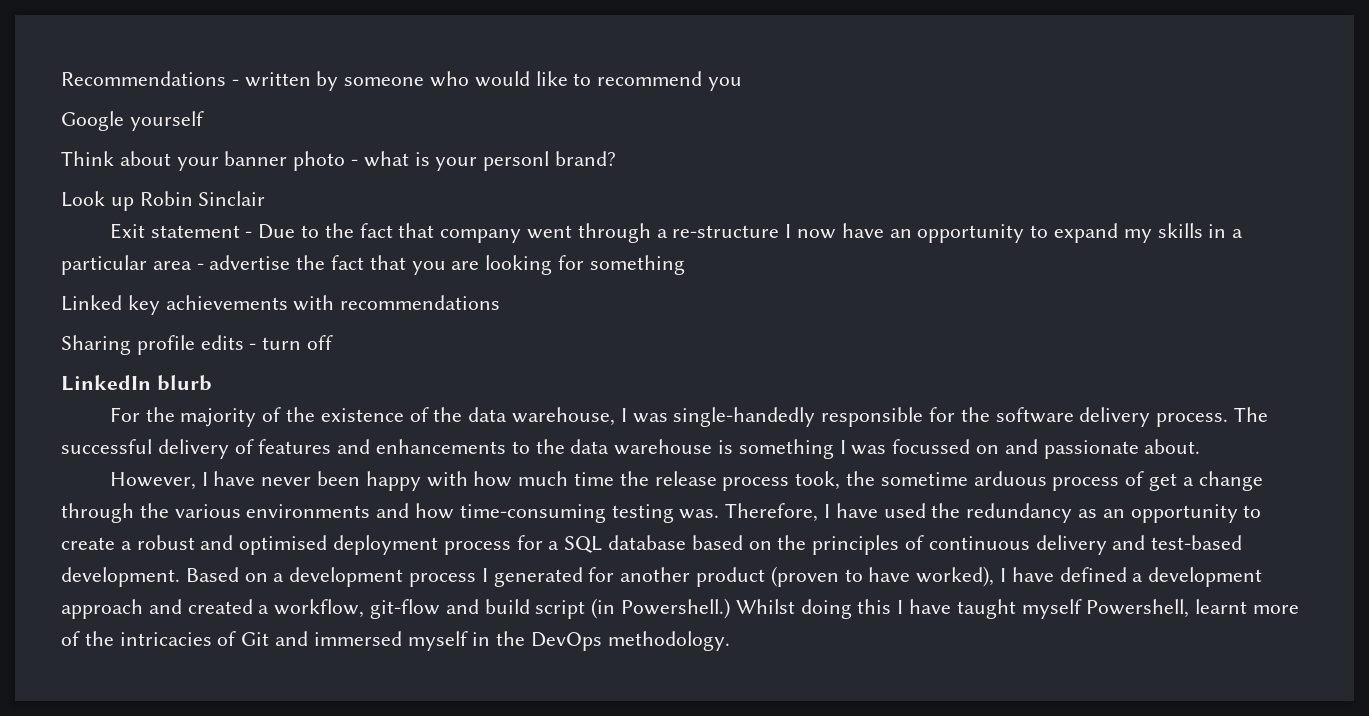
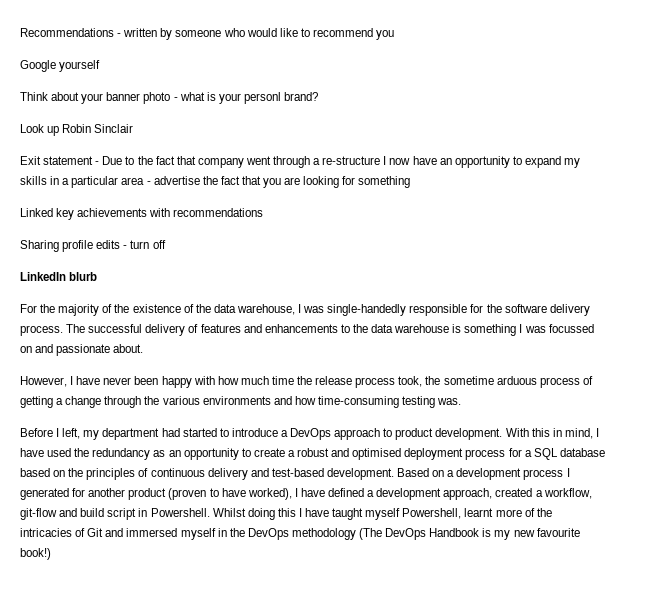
[1149,473,1178,491] get -> [20,396,53,408] getting
[725,503,819,522] Therefore, -> [20,428,593,440] // Before I left, my department had started to introduce a DevOps approach to product development. With this in mind,
[61,599,182,619] approach and -> [443,488,493,500] approach,
[591,598,731,619] (in Powershell.) -> [138,508,210,517] in Powershell.
[607,631,730,651] methodology. -> [291,528,580,540] [20,548,51,560] methodology (The DevOps Handbook is my new favourite book!)

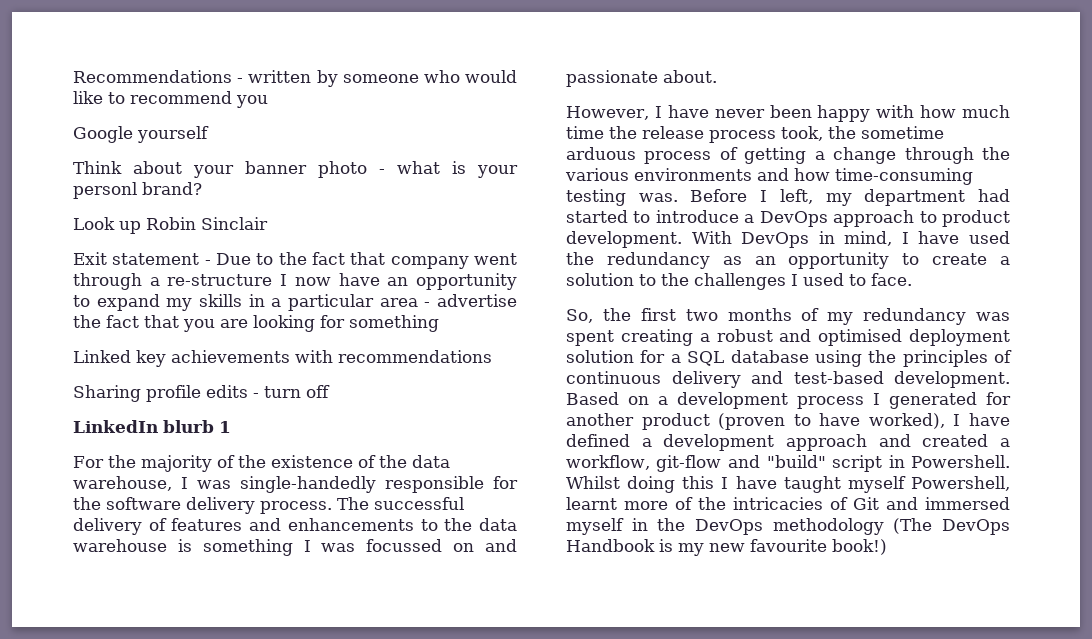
(98, 276) none -> [219,421,231,433] 1
(462, 401) // -> (678, 197) none
[531,428,550,437] this -> [741,232,810,248] DevOps
(295, 453) none -> [566,273,912,290] [566,308,1010,325] [566,329,710,346] solution to the challenges I used to face. // So, the first two months of my redundancy was spent creating a
[465,449,506,460] process -> [566,350,634,363] solution
[20,468,66,477] based on -> [814,350,862,367] using
[443,488,493,500] approach, -> [786,434,911,451] approach and
[80,508,105,517] build -> [766,455,826,468] "build"

